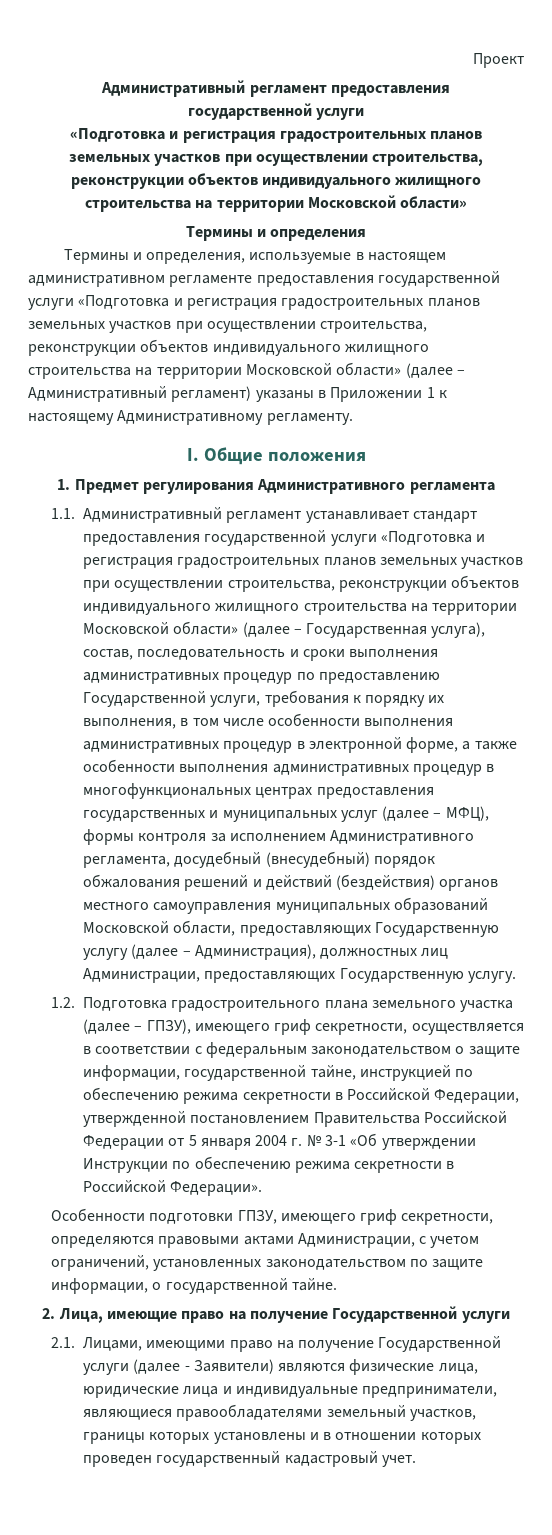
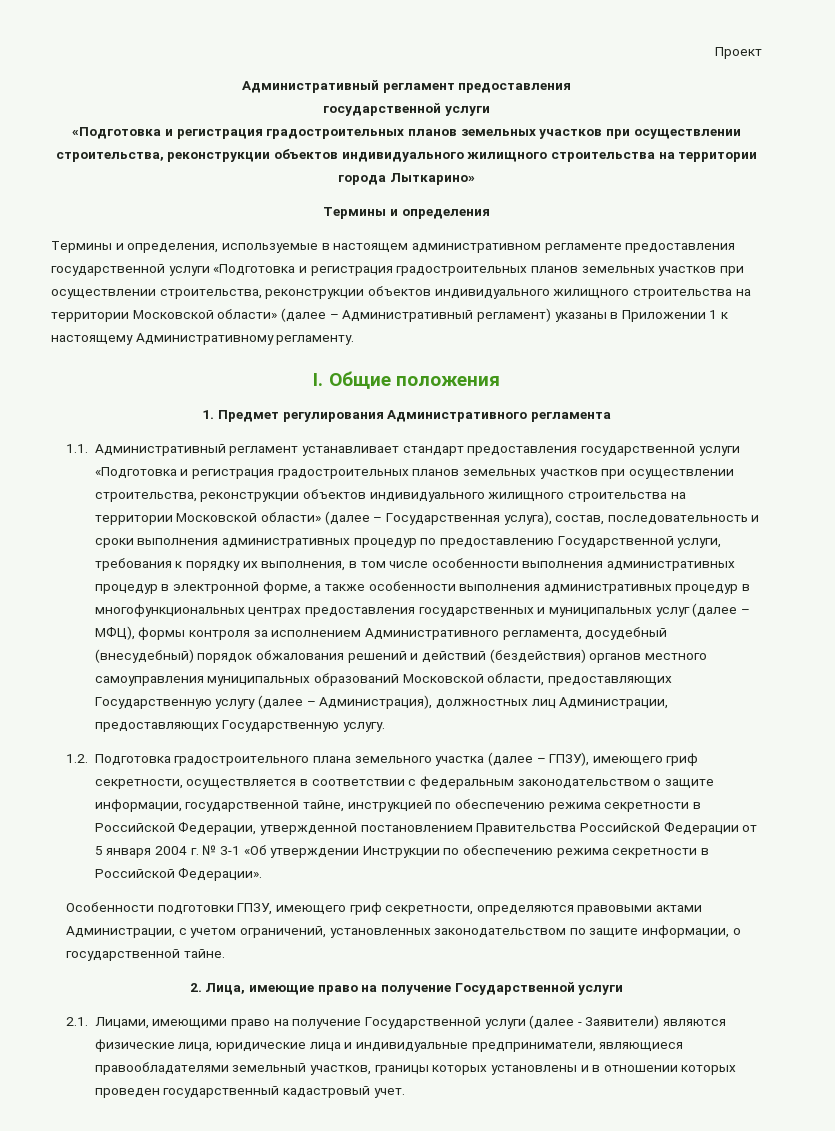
[307,195,468,209] Московской области» -> [338,173,475,185] города Лыткарино»

